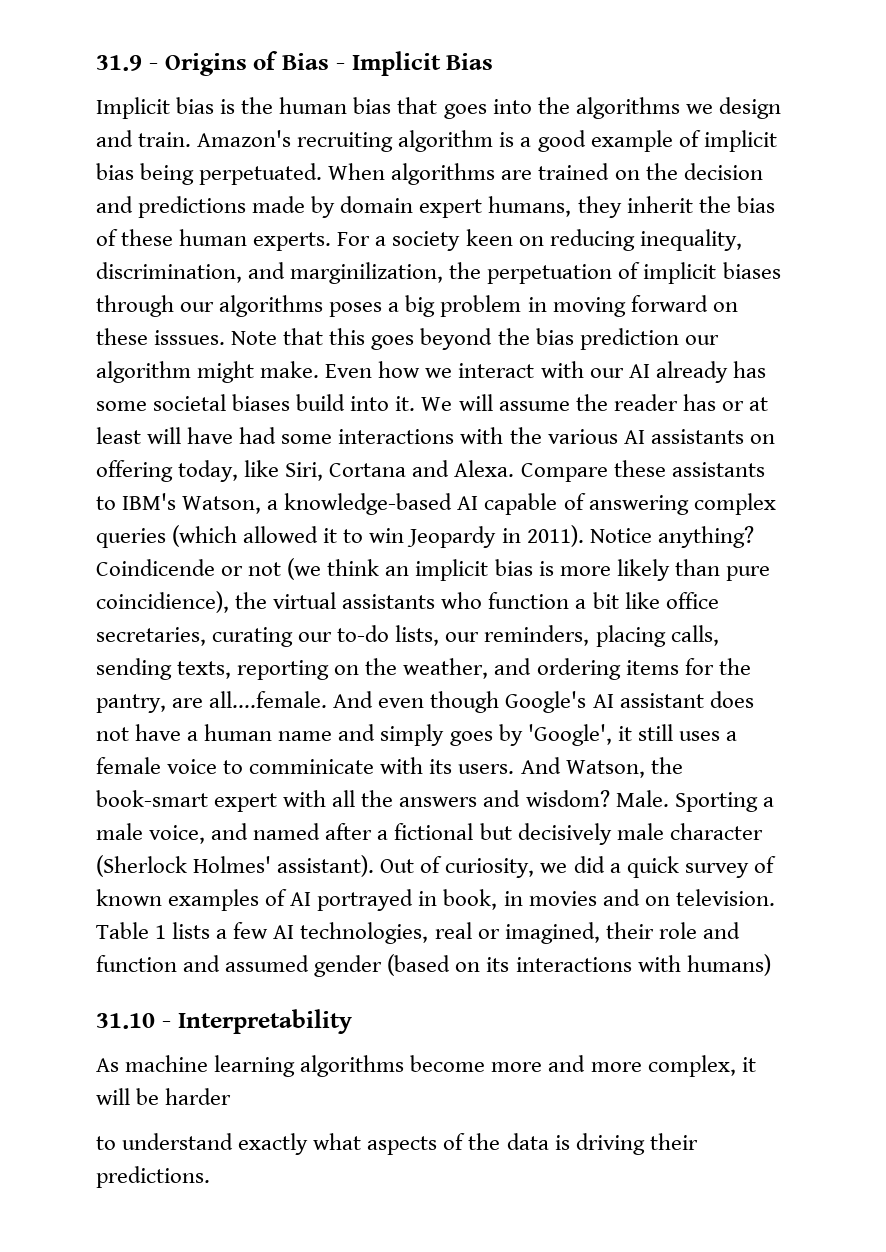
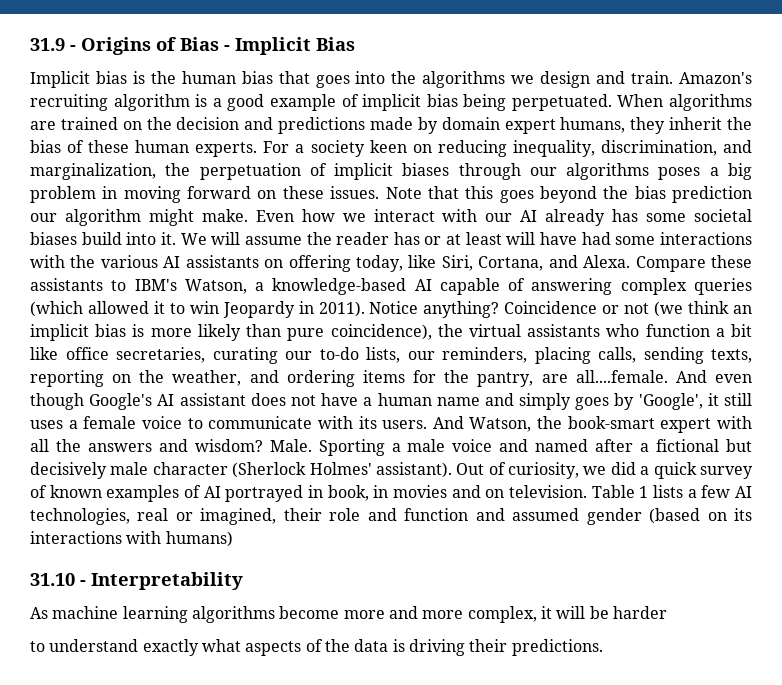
[290,262,444,284] marginilization, -> [30,163,156,180] marginalization,
[154,330,226,345] isssues. -> [330,186,380,199] issues.
[329,463,407,477] Cortana -> [478,256,544,271] Cortana,
[96,559,215,576] Coindicende -> [504,301,598,314] Coincidence
[96,591,229,613] coincidience), -> [330,324,432,340] coincidence),
[249,759,375,774] comminicate -> [208,416,313,429] communicate
[149,825,206,844] voice, -> [452,439,493,452] voice

